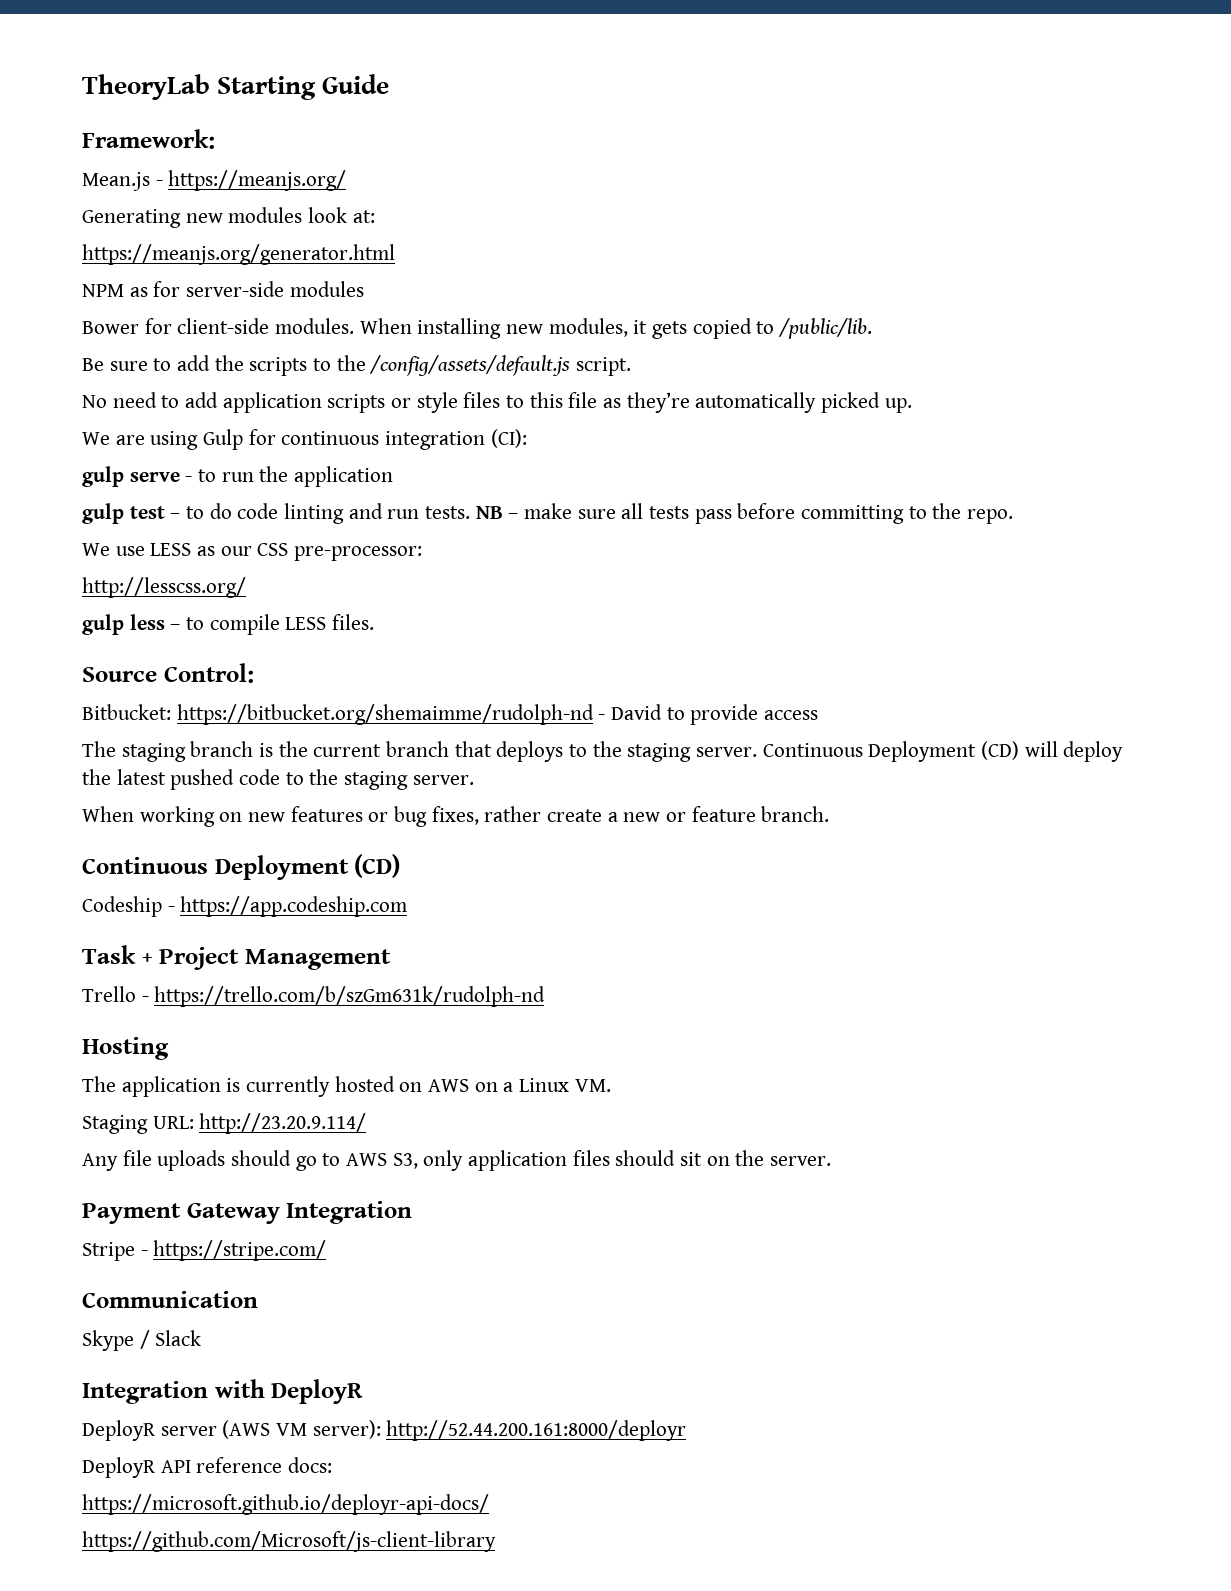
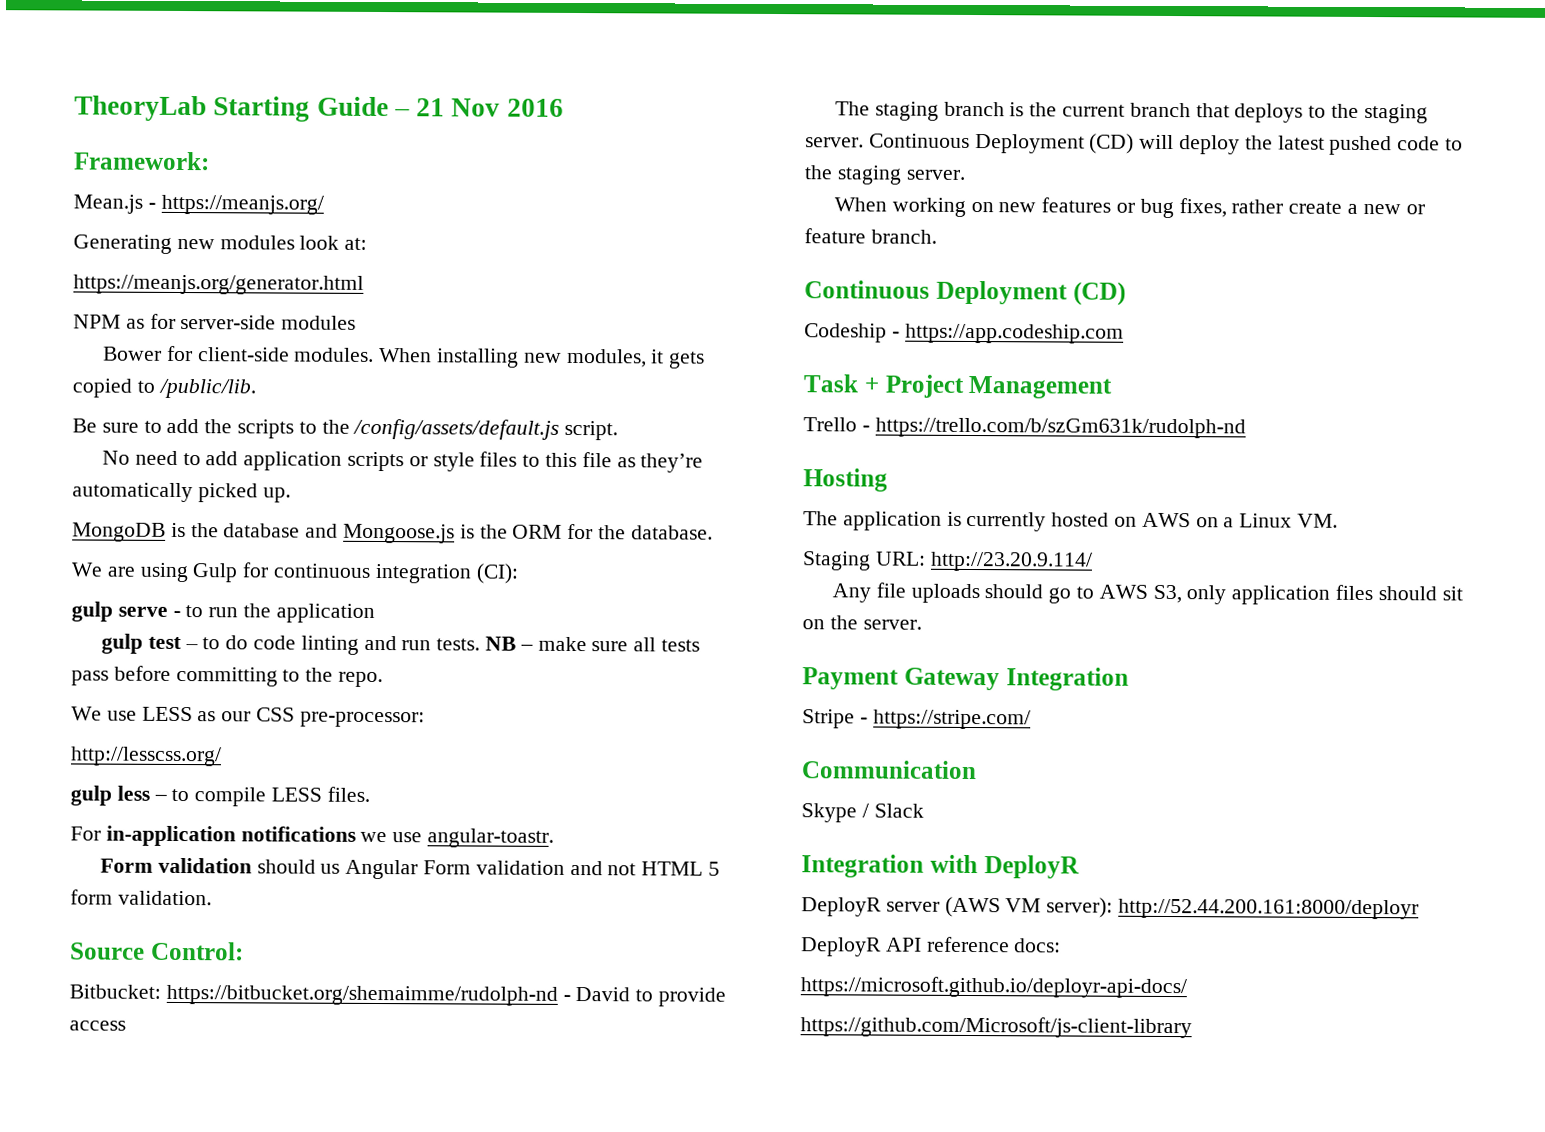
(390, 84) none -> [393,98,564,117] – 21 Nov 2016
(912, 405) none -> [72,522,713,544] // MongoDB is the database and Mongoose.js is the ORM for the database.
(375, 622) none -> [70,825,555,848] [99,857,721,880] [70,889,212,906] // For in-application notifications we use angular-toastr. // Form validation should us Angular Form validation and not HTML 5 form validation.

